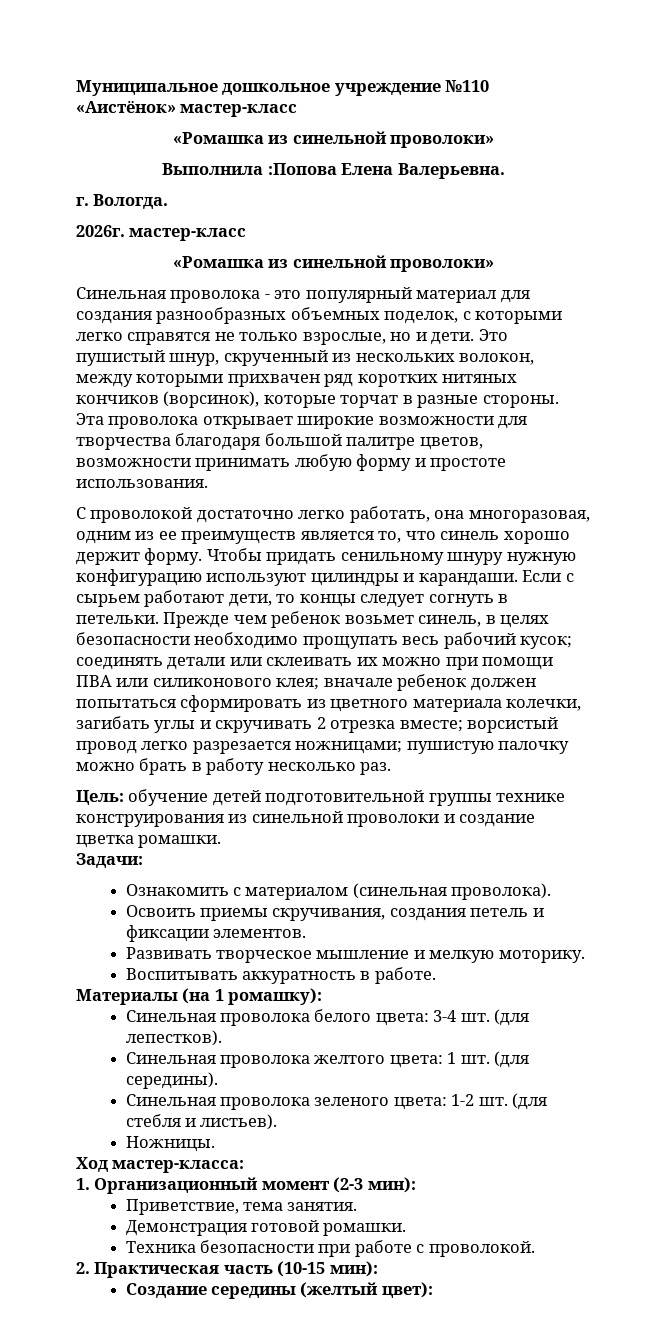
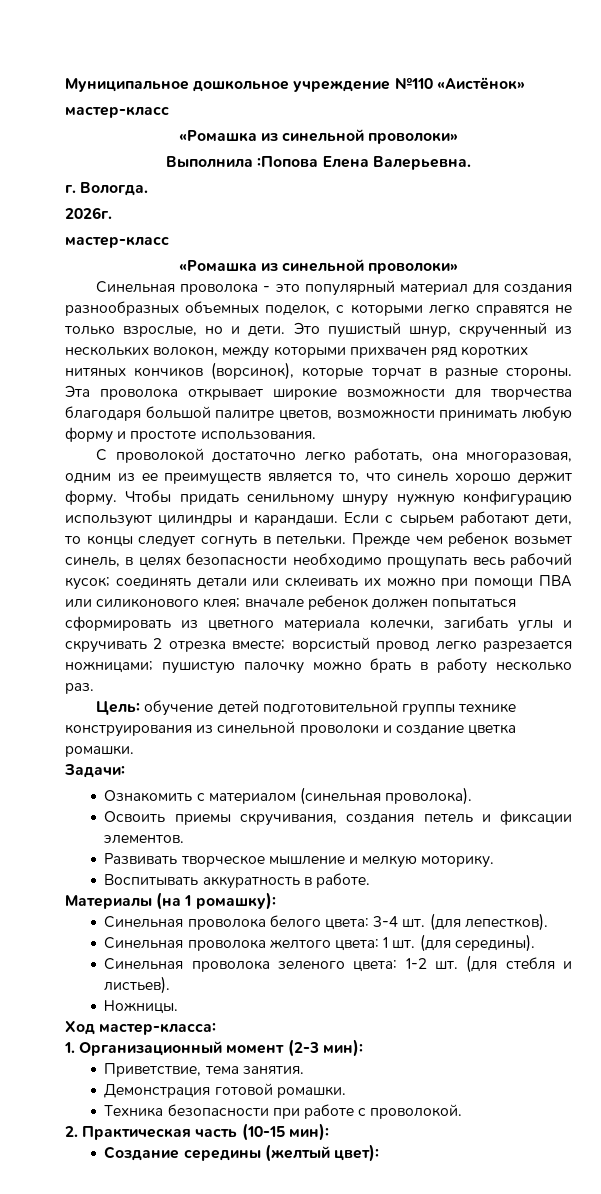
(176, 106) none -> (525, 83) //
(125, 231) none -> (112, 213) //

